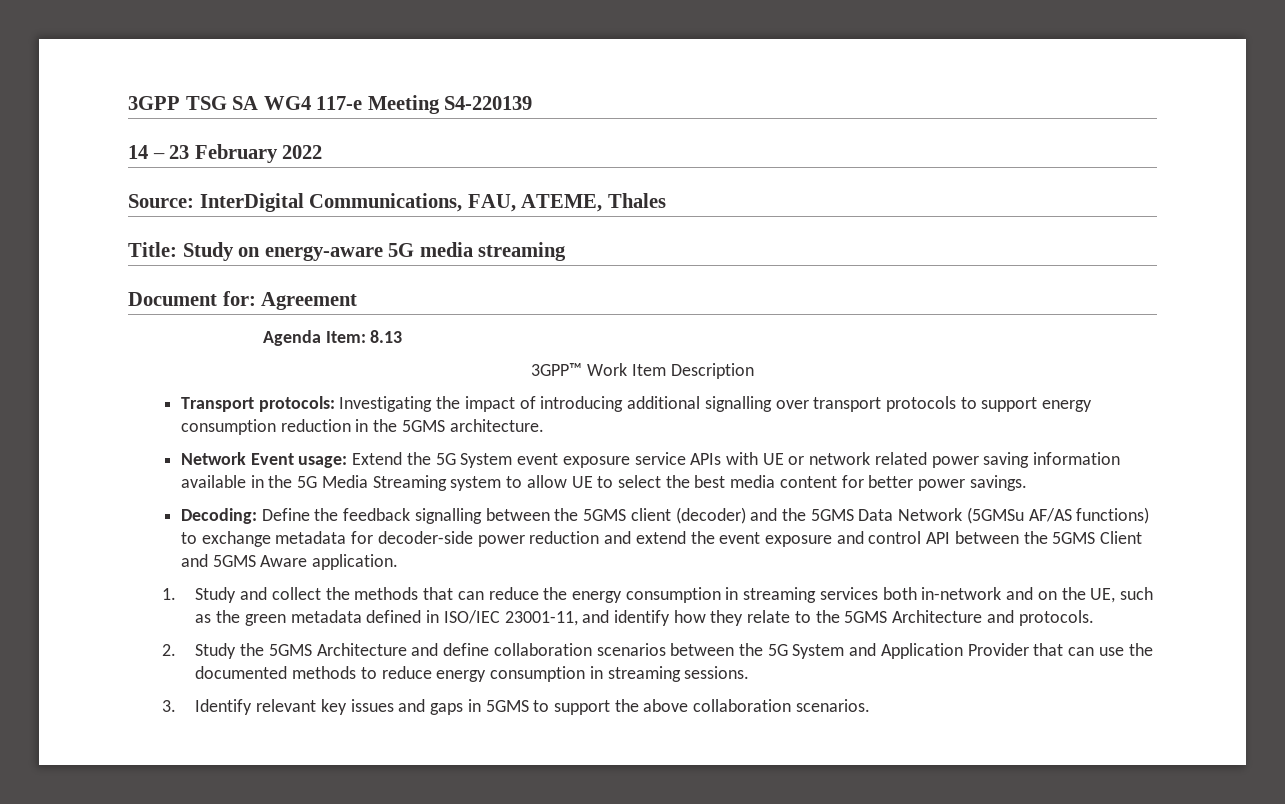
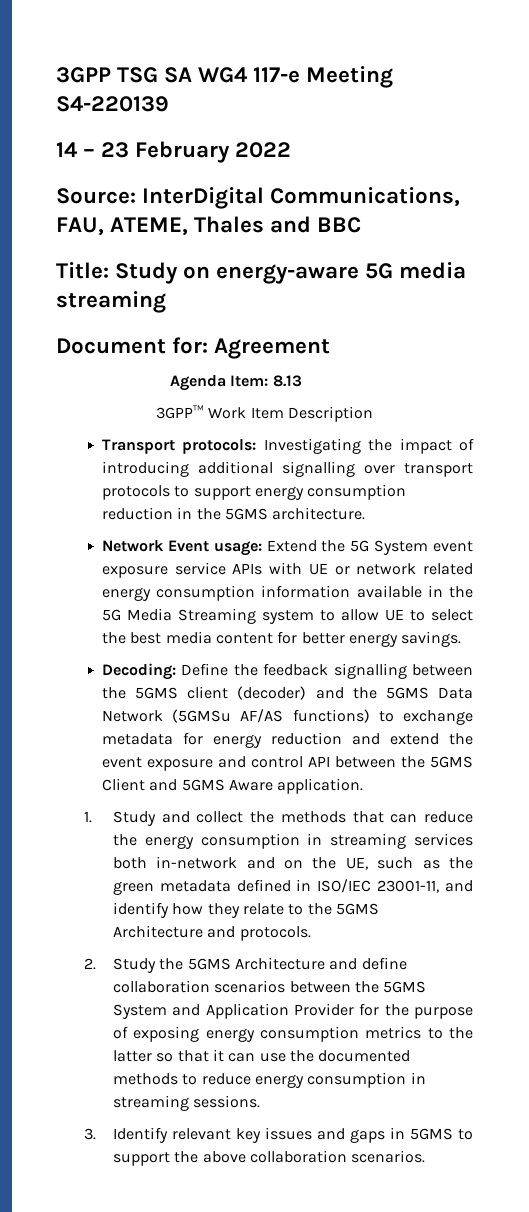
(666, 200) none -> [270,216,362,233] and BBC
[931,452,1030,468] power saving -> [102,585,256,601] energy consumption
[918,479,966,491] power -> [349,633,399,647] energy
[377,531,525,547] decoder-side power -> [213,734,263,748] energy
[767,644,788,656] 5G -> [383,981,427,993] 5GMS
[1033,643,1064,656] that -> [359,1003,473,1019] [112,1026,473,1042] [112,1049,224,1062] for the purpose of exposing energy consumption metrics to the latter so that it

